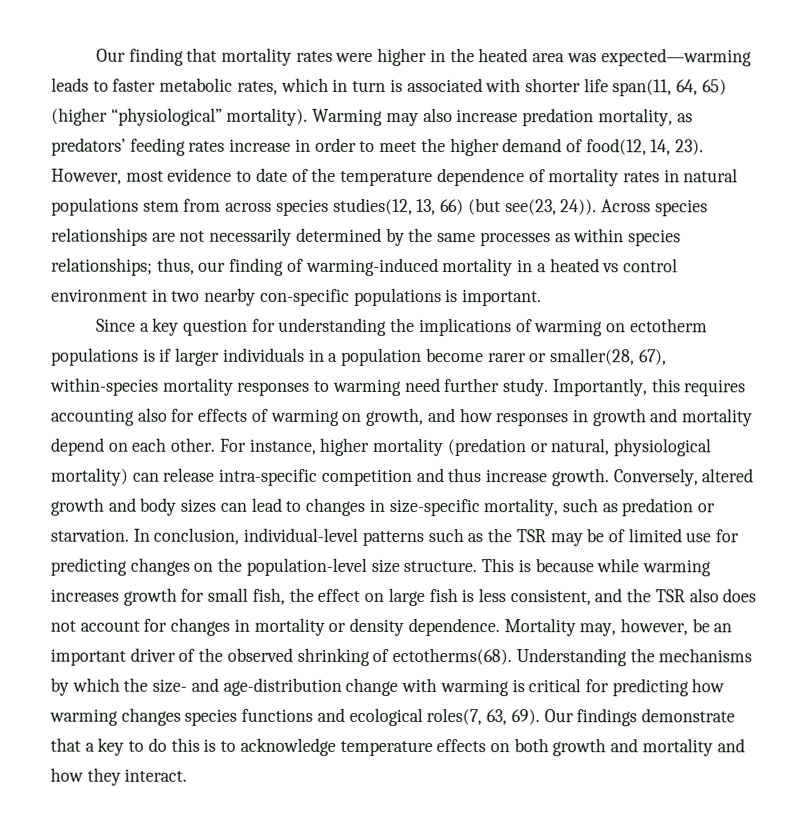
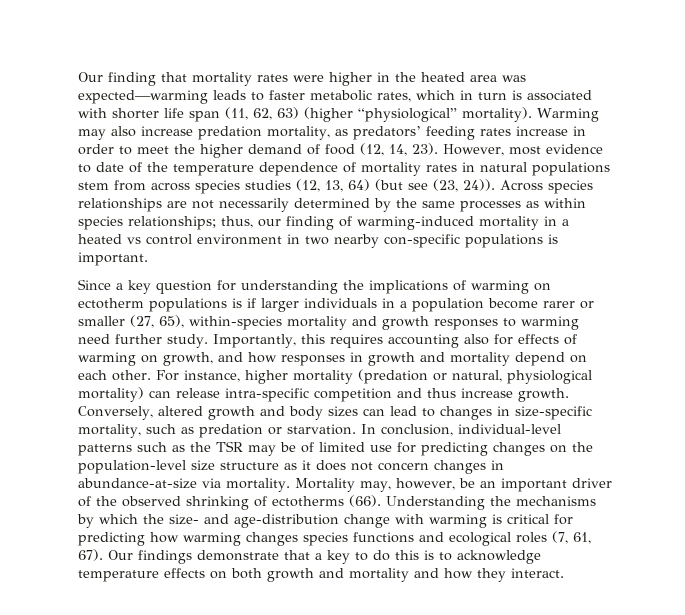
[612,79,727,97] span(11, 64, 65) -> [189,107,299,122] span (11, 62, 63)
[585,138,647,156] food(12, -> [325,143,384,156] food (12,
[332,197,557,216] studies(12, 13, 66) (but see(23, -> [245,179,458,192] studies (12, 13, 64) (but see (23,
[549,348,667,366] [50,377,234,396] smaller(28, 67), within-species mortality -> [78,315,429,330] smaller (27, 65), within-species mortality and growth
[403,558,711,577] [50,587,757,607] [50,617,500,637] structure. This is because while warming increases growth for small fish, the effect on large fish is less consistent, and the TSR also does not account for changes in mortality or density dependence. -> [220,460,504,474] [78,478,290,492] structure as it does not concern changes in abundance-at-size via mortality.
[392,647,513,666] ectotherms(68). -> [272,495,381,507] ectotherms (66).
[426,708,540,726] roles(7, 63, 69). -> [516,531,591,544] [78,549,103,561] roles (7, 61, 67).

